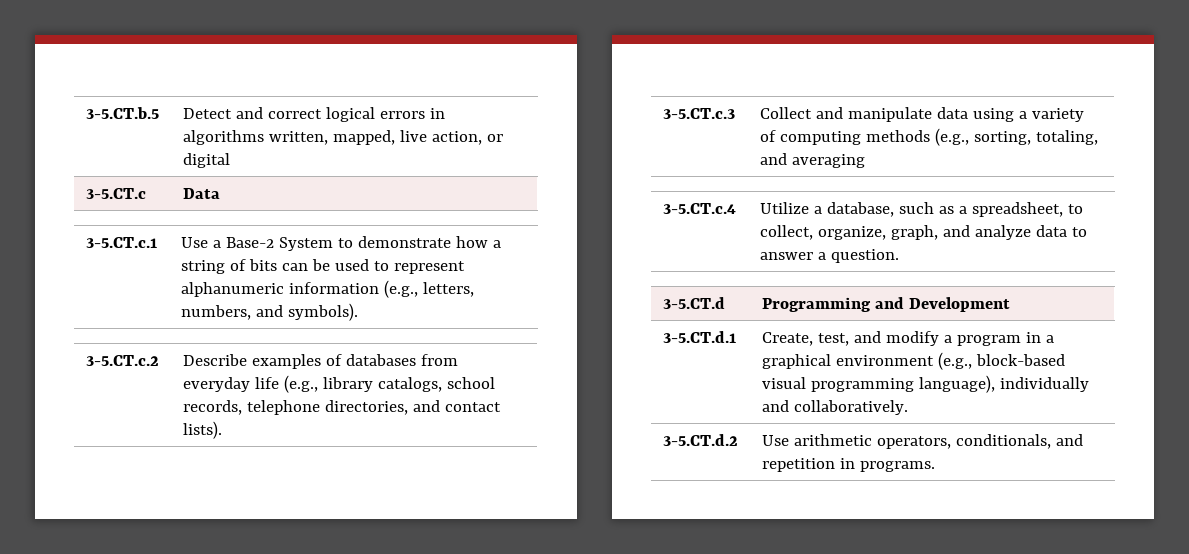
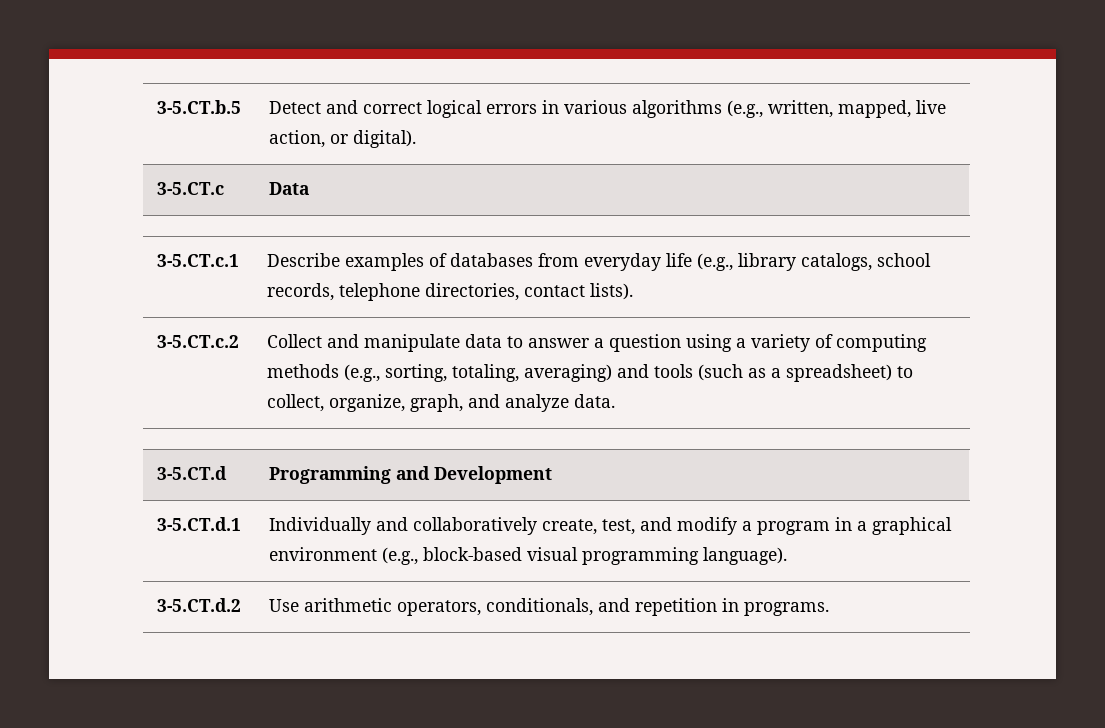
[182,130,264,145] algorithms -> [563,100,763,118] various algorithms (e.g.,
[182,153,230,168] digital -> [352,130,416,148] digital).
[180,236,501,251] [180,259,465,274] [180,280,474,298] [180,303,358,321] [85,355,159,366] | Use a Base-2 System to demonstrate how a string of bits can be used to represent alphanumeric information (e.g., letters, numbers, and symbols). // 3-5.CT.c.2 -> (239, 260) none
[412,400,440,412] and -> (519, 292) none
[662,108,735,119] 3-5.CT.c.3 -> [156,335,239,348] 3-5.CT.c.2
(968, 113) none -> [506,334,681,352] to answer a question
[759,153,865,168] [662,203,736,214] [759,202,934,217] and averaging // 3-5.CT.c.4 | Utilize a database, such -> [523,364,743,382] averaging) and tools (such
[971,202,1063,217] spreadsheet, -> [785,364,892,382] spreadsheet)
[1035,225,1087,237] [759,249,899,263] data to answer a question. -> [573,394,615,408] data.
[761,332,813,346] Create, -> [268,517,597,535] Individually and collaboratively create,
[918,375,1089,393] [761,400,908,415] language), individually and collaboratively. -> [702,547,787,565] language).

